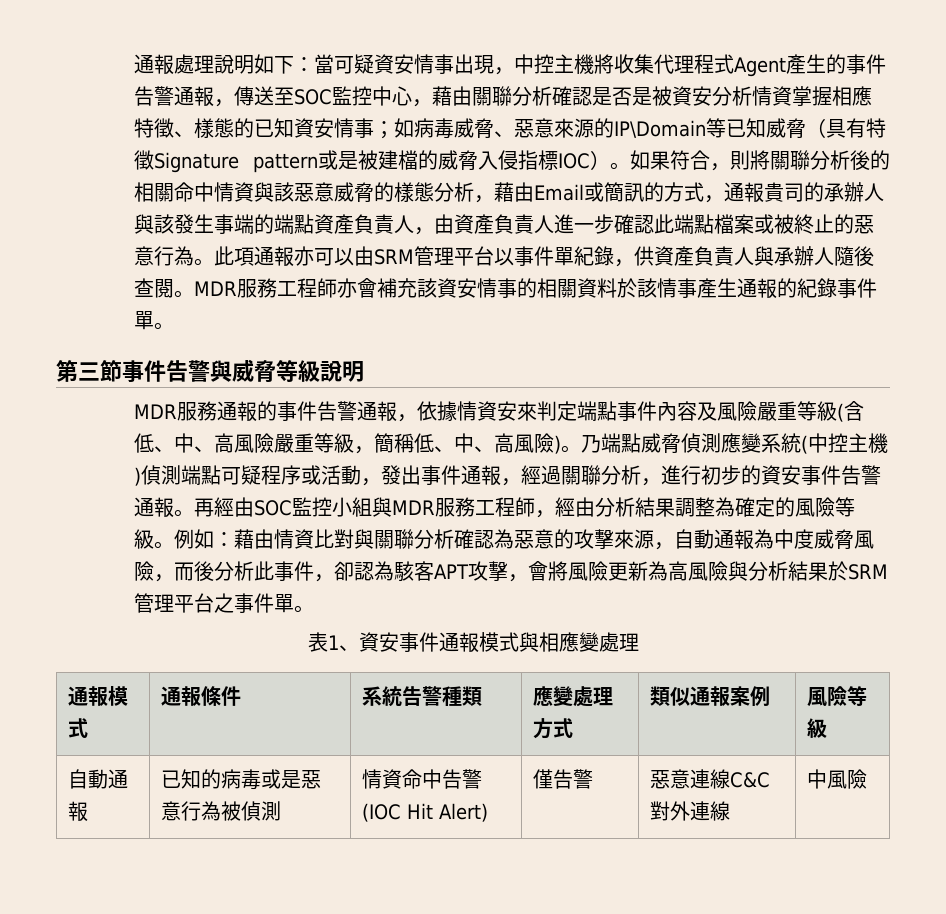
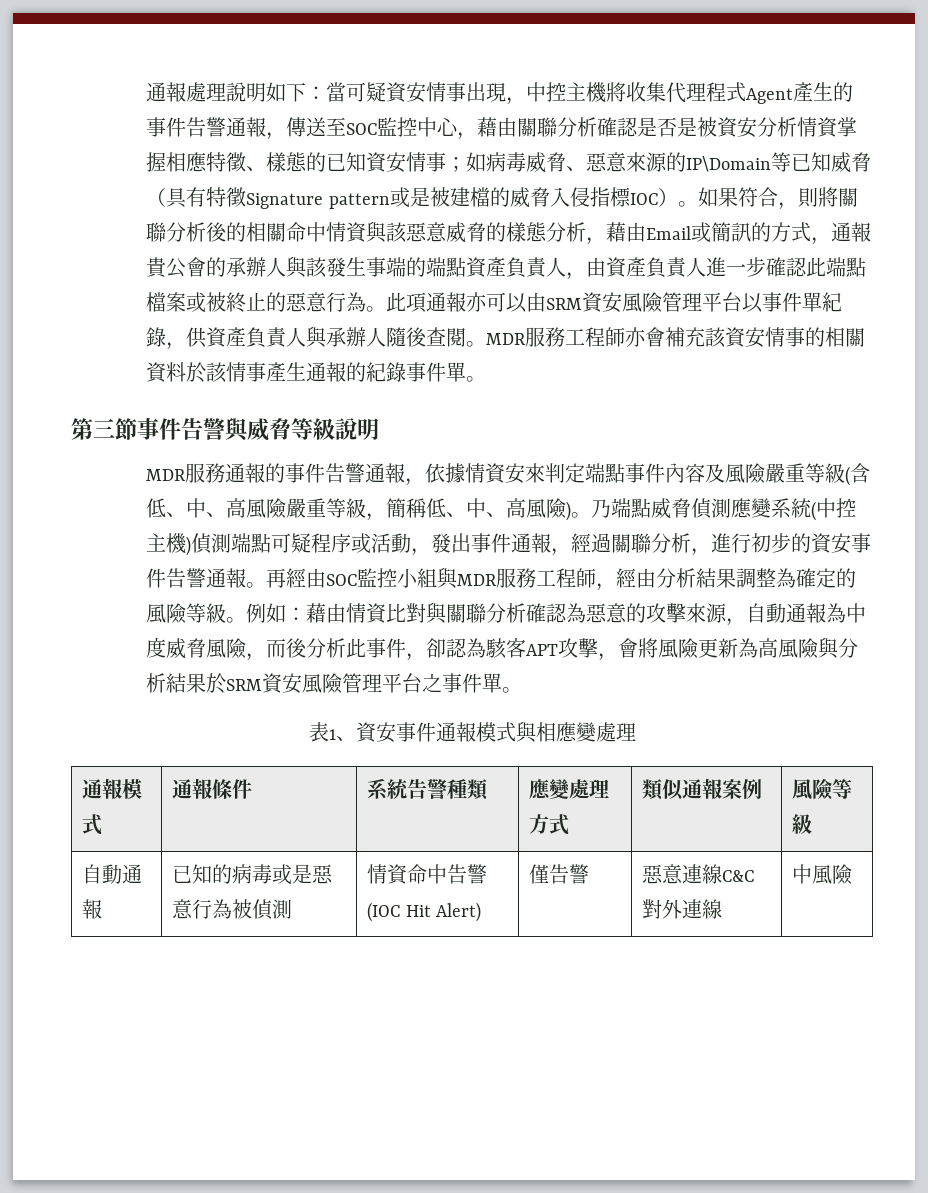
[784,183,805,202] 司 -> [166,257,207,278] 公會
(415, 257) none -> [582,292,663,313] 資安風險
(889, 572) none -> [262,673,343,694] 資安風險

